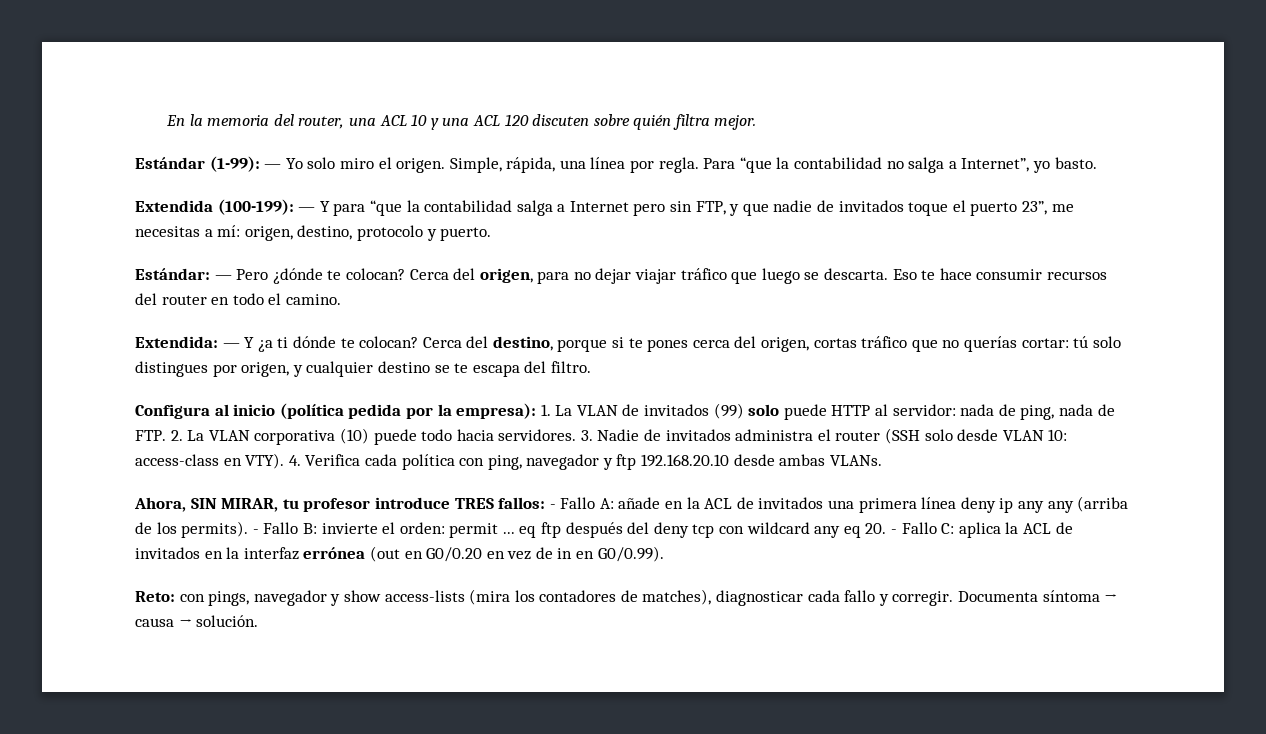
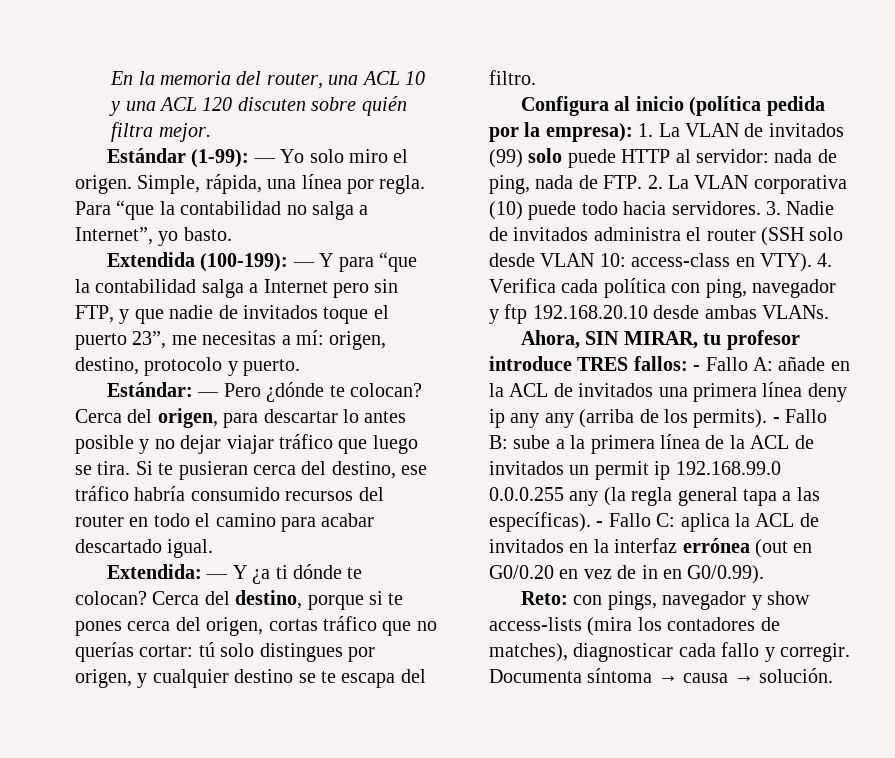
(570, 277) none -> [263,409,407,423] [75,435,150,454] descartar lo antes posible y
[824,268,1043,280] descarta. Eso te hace consumir -> [97,461,428,480] [75,486,280,501] tira. Si te pusieran cerca del destino, ese tráfico habría consumido
[285,294,341,305] camino. -> [215,513,375,532] [75,539,214,558] camino para acabar descartado igual.
[321,522,887,538] invierte el orden: permit ... eq ftp después del deny tcp con wildcard any eq 20. -> [513,434,814,454] [489,461,781,480] [489,487,820,506] [489,512,591,532] sube a la primera línea de la ACL de invitados un permit ip 192.168.99.0 0.0.0.255 any (la regla general tapa a las específicas).

